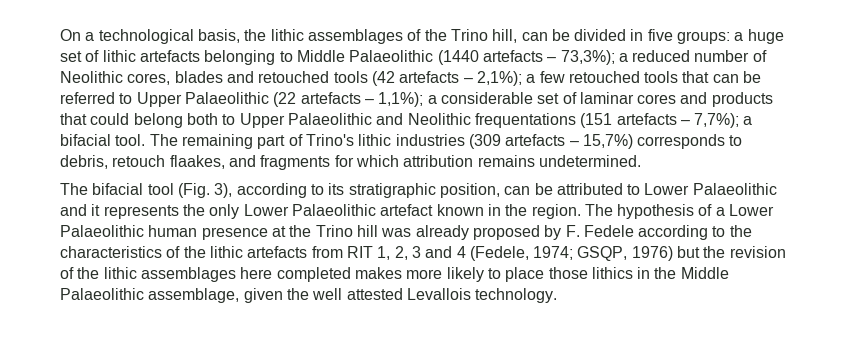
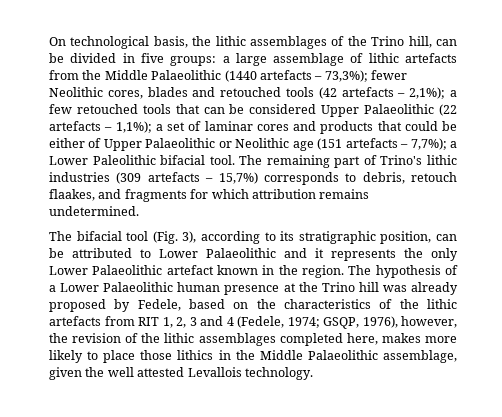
[85,32,95,41] a -> (66, 41) none
[747,29,784,44] [60,51,82,62] huge set -> [235,53,345,66] large assemblage
[204,50,293,65] belonging to -> [49,70,102,80] from the
[618,50,767,62] a reduced number of -> [371,70,407,80] fewer
[60,92,133,104] referred to -> [249,104,317,114] considered
[440,92,533,104] considerable -> (163, 127) none
[133,113,576,128] belong both to Upper Palaeolithic and Neolithic frequentations -> [442,121,457,131] [49,138,314,151] be either of Upper Palaeolithic or Neolithic age
(753, 120) none -> [49,155,156,165] Lower Paleolithic
[565,225,726,240] F. Fedele according to -> [137,299,249,311] Fedele, based on
[631,246,701,261] 1976) but -> [362,316,457,328] 1976), however,
[240,267,351,282] here completed -> [279,333,378,346] completed here,

